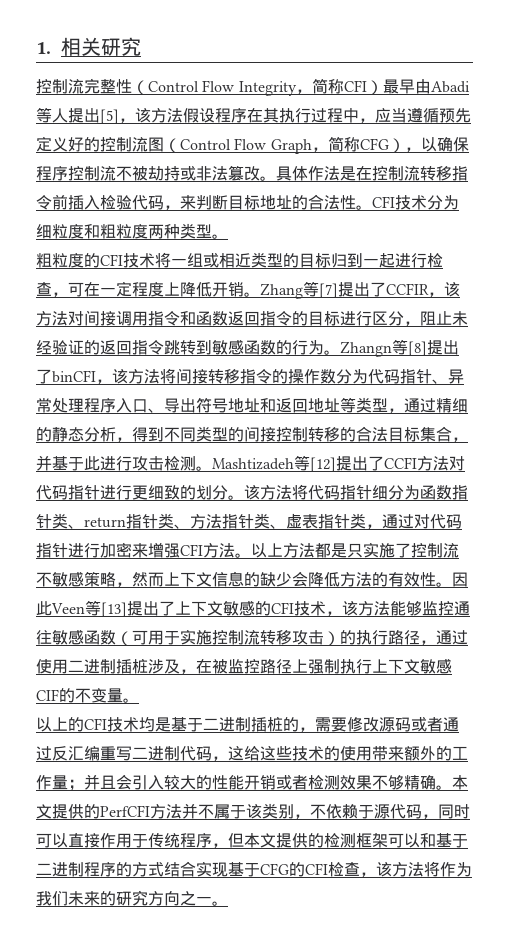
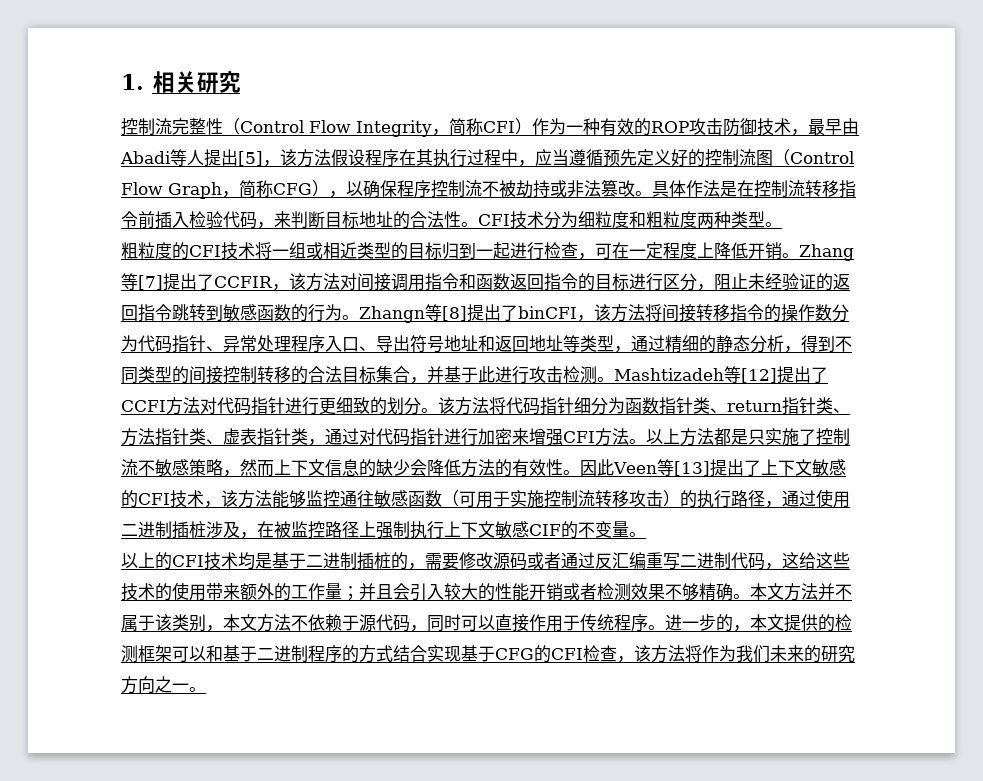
(383, 87) none -> [532,118,808,136] 作为一种有效的ROP攻击防御技术，
[52,804,150,819] 提供的PerfCFI -> (784, 591) none
(310, 816) none -> [223,614,291,632] 本文方法
[212,833,244,848] ，但 -> [648,614,750,632] 。进一步的，

